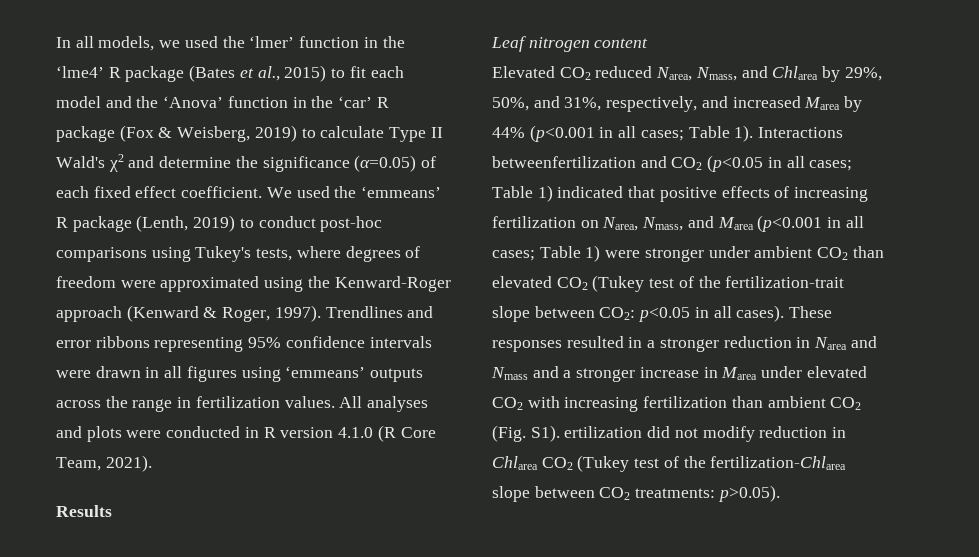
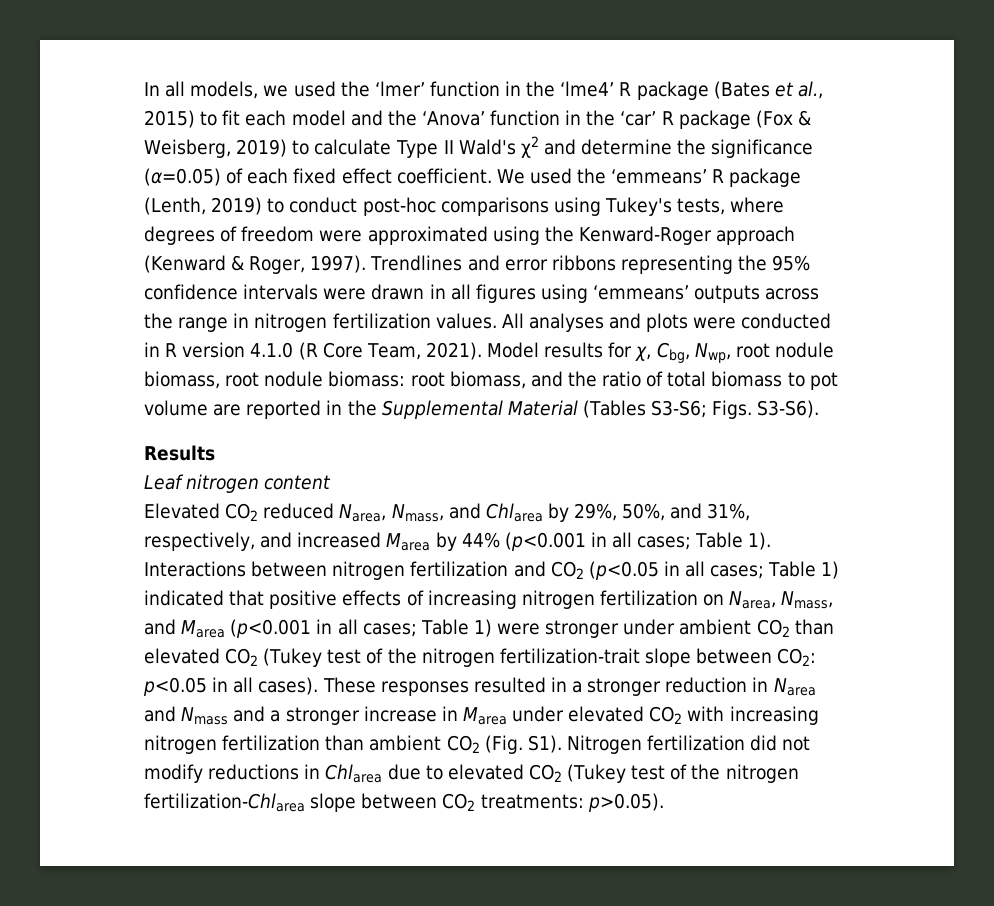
(244, 344) none -> [738,255,768,271] the
(192, 402) none -> [254,313,328,332] nitrogen
(152, 463) none -> [487,342,834,363] [144,371,838,390] [144,400,820,419] Model results for χ, Cbg, Nwp, root nodule biomass, root nodule biomass: root biomass, and the ratio of total biomass to pot volume are reported in the Supplemental Material (Tables S3-S6; Figs. S3-S6).
[492,156,636,168] betweenfertilization -> [251,561,509,580] between nitrogen fertilization
(869, 194) none -> [521,590,595,609] nitrogen
(721, 282) none -> [421,648,495,667] nitrogen
(639, 404) none -> [144,735,217,754] nitrogen
[564,426,643,438] ertilization -> [566,735,746,754] Nitrogen fertilization
[759,426,828,438] reduction -> [208,764,300,780] reductions
[541,455,706,472] CO2 (Tukey test of the -> [387,764,799,783] due to elevated CO2 (Tukey test of the nitrogen

